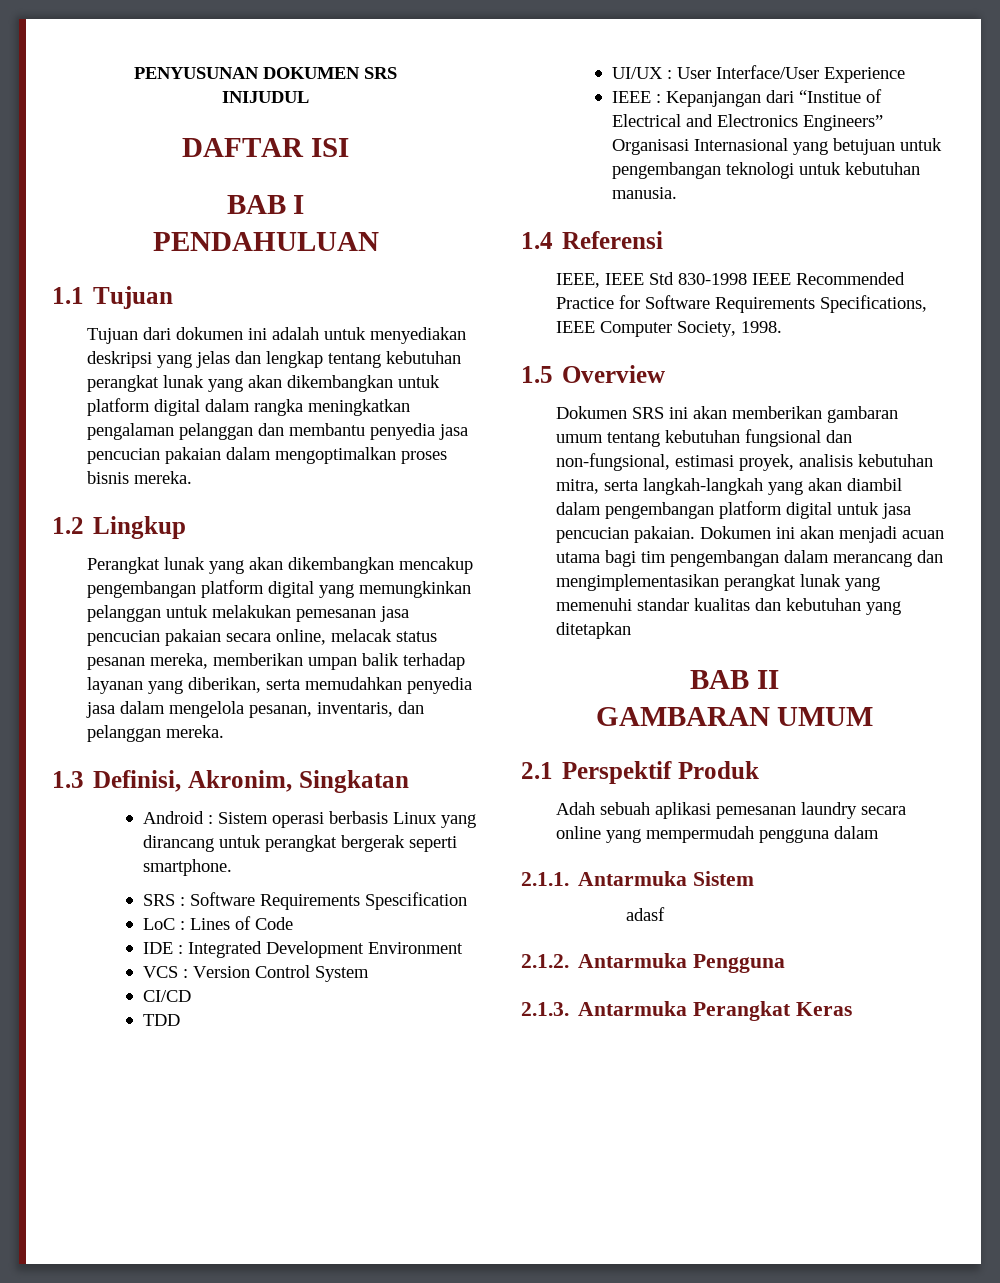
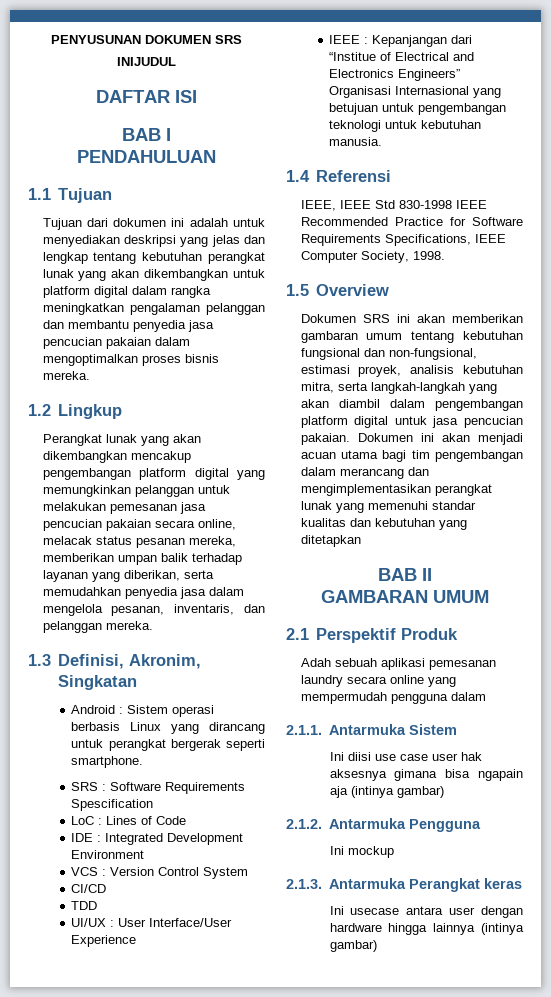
[626,907,666,921] adasf -> [329,752,482,761] [329,769,523,781] [329,786,444,798] Ini diisi use case user hak aksesnya gimana bisa ngapain aja (intinya gambar)
(786, 963) none -> [329,846,394,858] // Ini mockup
[795,1002,852,1016] Keras -> [483,878,522,889] [329,906,523,918] [329,923,524,935] [329,940,377,952] keras // Ini usecase antara user dengan hardware hingga lainnya (intinya gambar)

